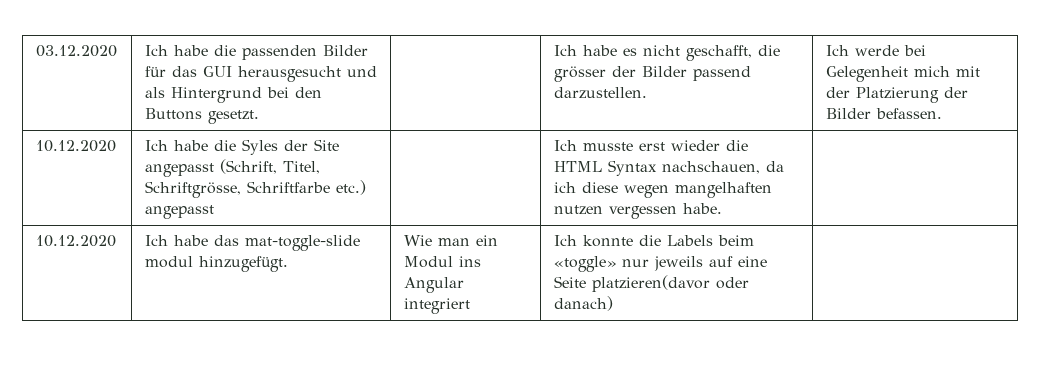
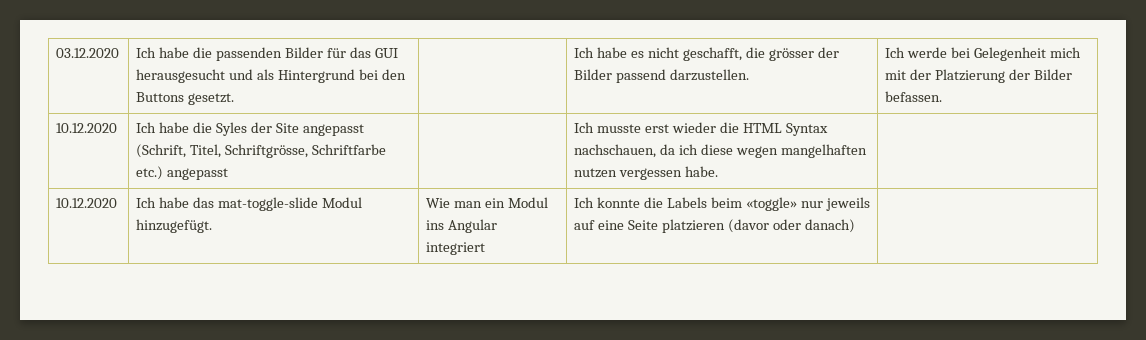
[144,256,193,268] modul -> [321,197,362,208] Modul
[591,275,710,292] platzieren(davor -> [661,219,769,233] platzieren (davor

